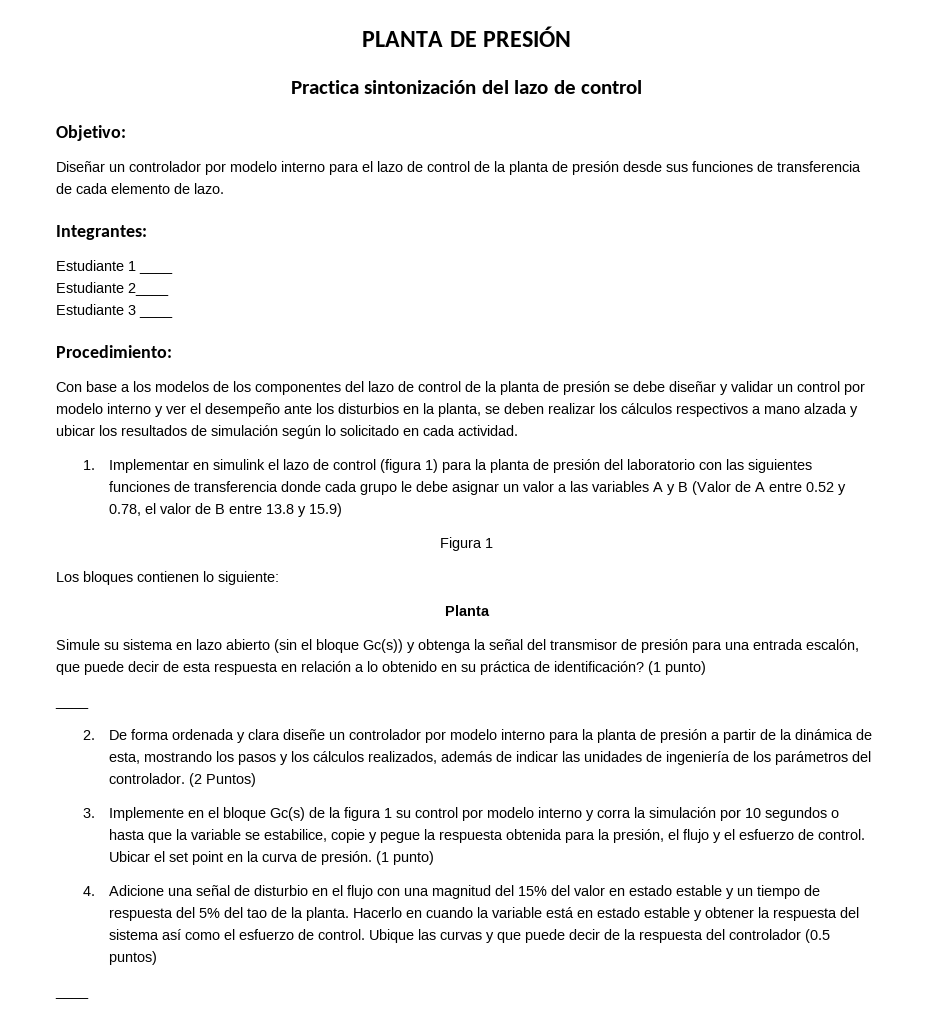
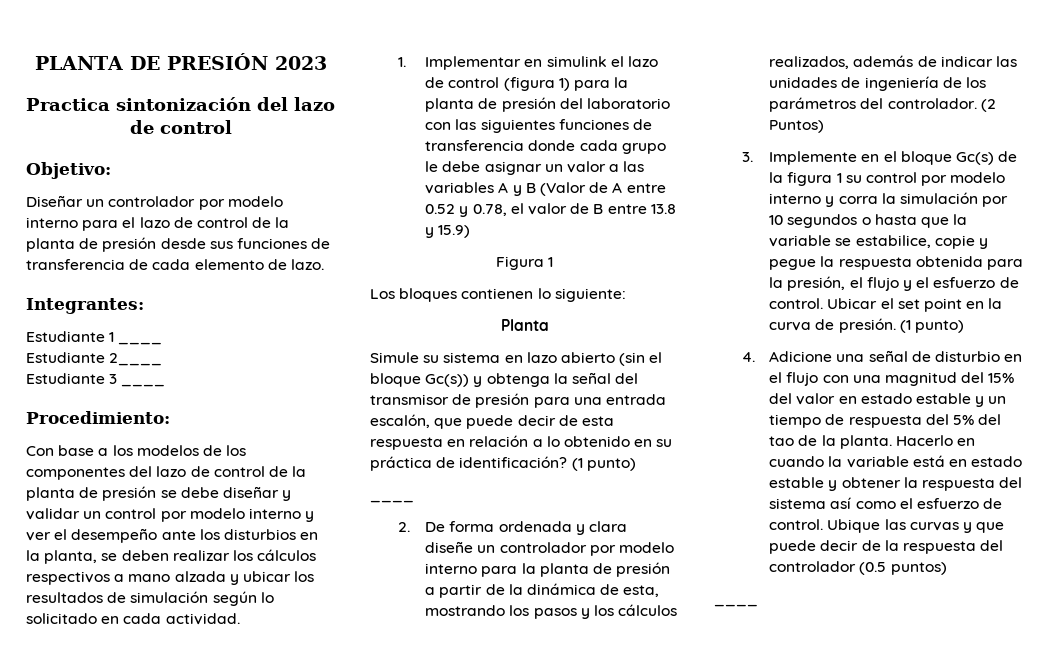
(571, 36) none -> [274,56,327,70] 2023

